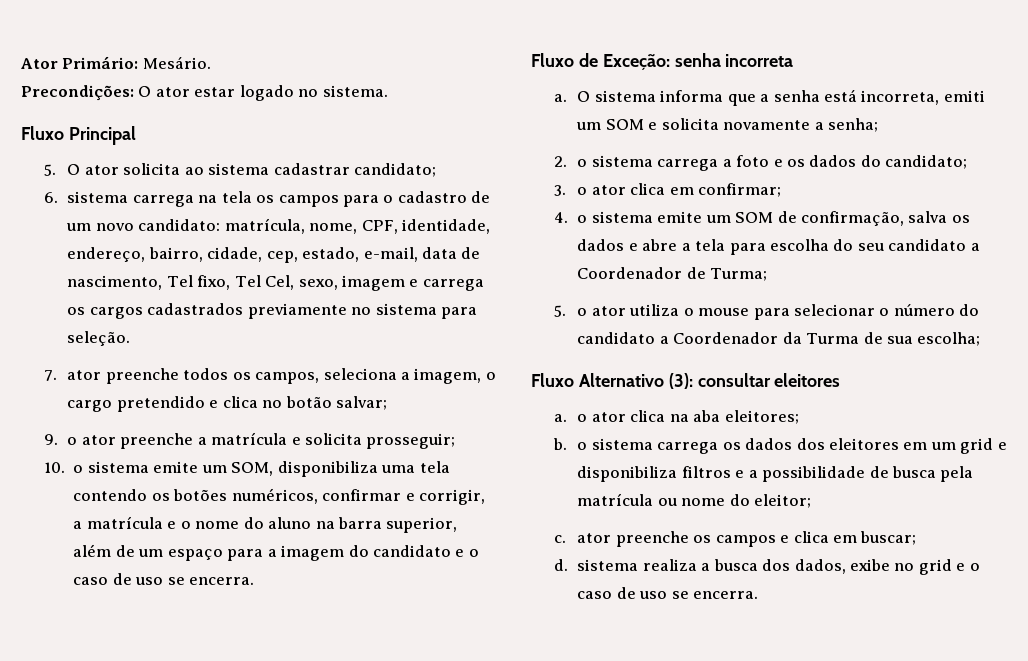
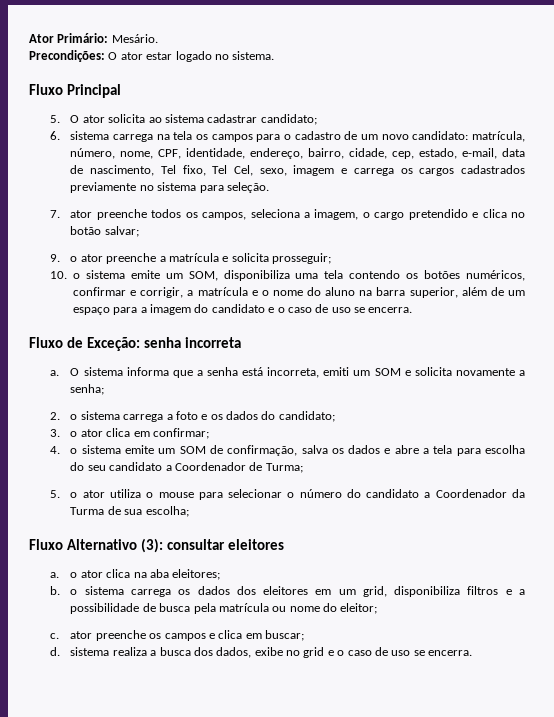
(305, 226) none -> [70,148,116,159] número,
[960,438,1007,454] grid e -> [362,586,387,597] grid,

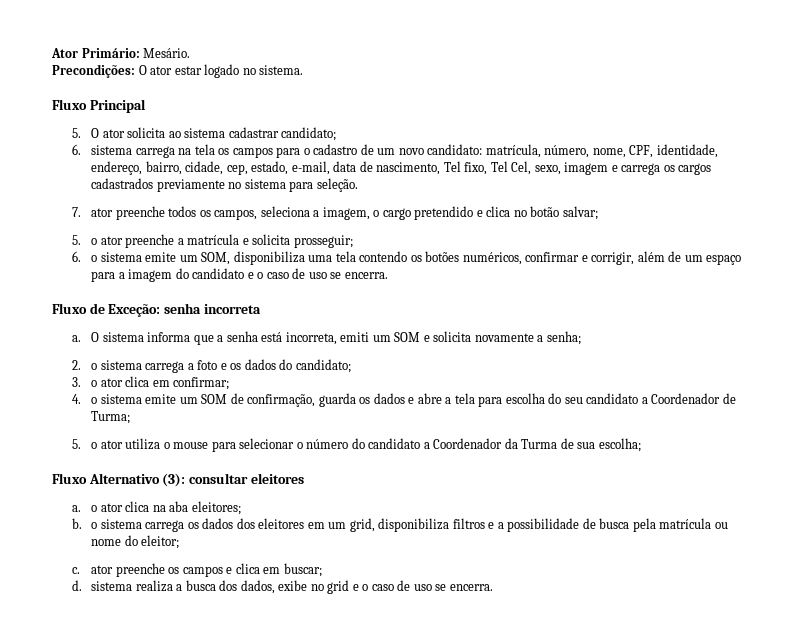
[49,254,60,262] 9. -> [71,235,81,245] 5.
[49,271,67,279] 10. -> [71,251,81,262] 6.
[187,287,458,298] a matrícula e o nome do aluno na barra superior, -> (635, 258) none
[301,445,328,454] salva -> [318,393,356,407] guarda

